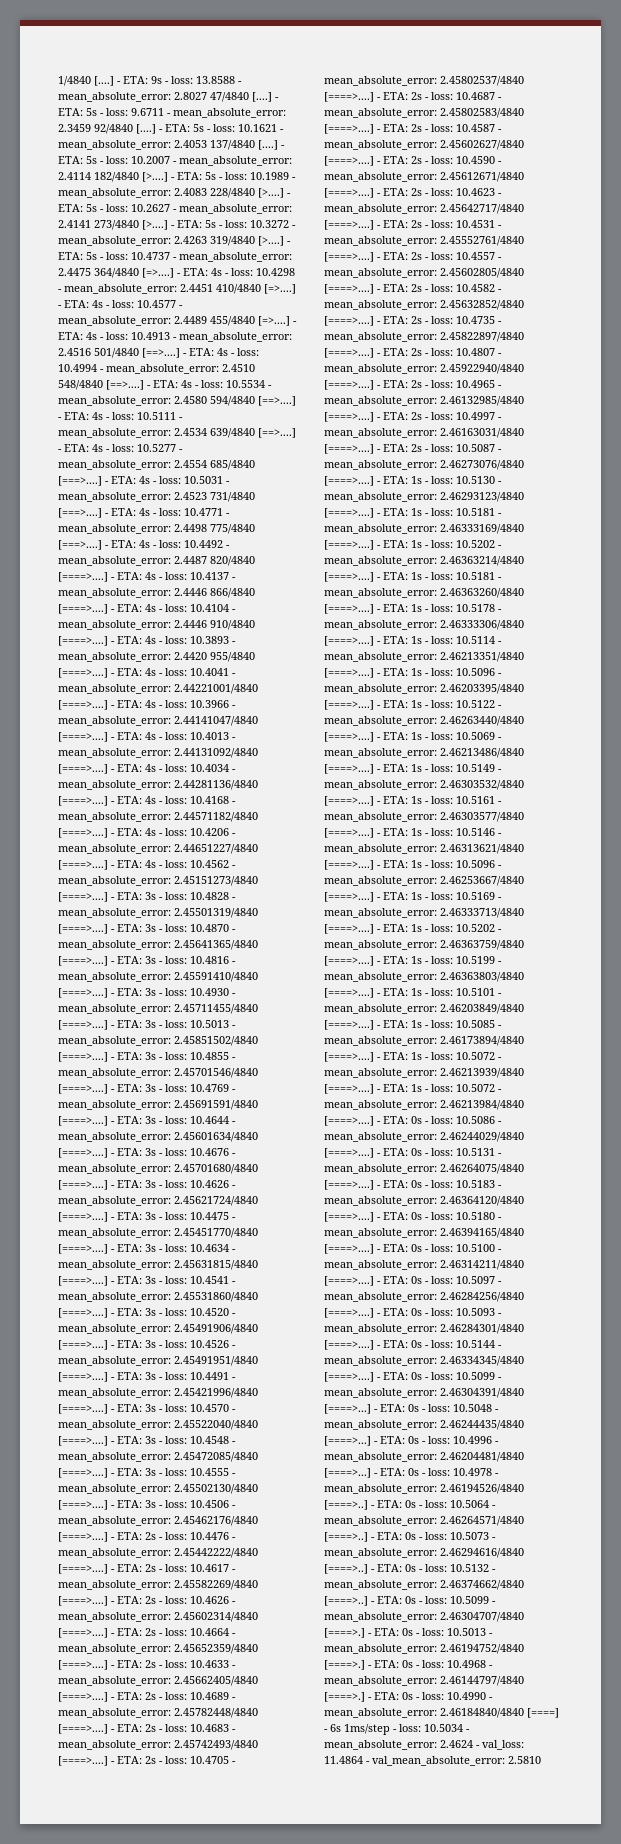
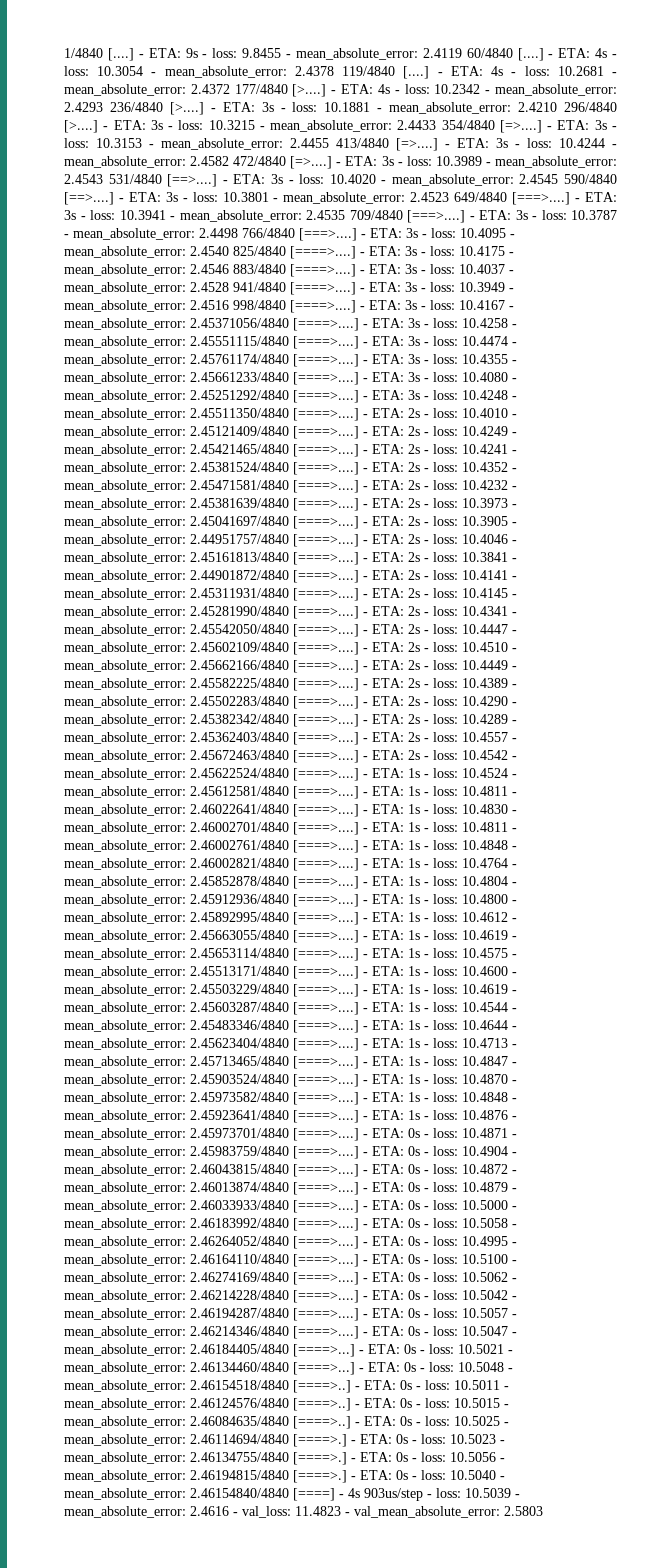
[196,76,242,84] [58,92,279,102] [58,108,286,118] [58,124,284,134] [58,140,285,150] [58,156,292,166] [58,172,296,182] [58,188,291,198] [58,204,292,214] [58,220,296,230] [58,236,291,246] [58,252,292,262] [58,268,295,278] [58,284,296,294] [58,300,183,308] [58,316,297,326] [58,332,292,342] [58,348,259,358] [58,364,255,374] [58,380,272,390] [58,396,296,406] [58,412,183,420] [58,428,296,438] [58,444,183,452] [58,460,255,470] [58,476,230,486] [58,492,255,502] [58,508,223,518] 13.8588 - mean_absolute_error: 2.8027 47/4840 [....] - ETA: 5s - loss: 9.6711 - mean_absolute_error: 2.3459 92/4840 [....] - ETA: 5s - loss: 10.1621 - mean_absolute_error: 2.4053 137/4840 [....] - ETA: 5s - loss: 10.2007 - mean_absolute_error: 2.4114 182/4840 [>....] - ETA: 5s - loss: 10.1989 - mean_absolute_error: 2.4083 228/4840 [>....] - ETA: 5s - loss: 10.2627 - mean_absolute_error: 2.4141 273/4840 [>....] - ETA: 5s - loss: 10.3272 - mean_absolute_error: 2.4263 319/4840 [>....] - ETA: 5s - loss: 10.4737 - mean_absolute_error: 2.4475 364/4840 [=>....] - ETA: 4s - loss: 10.4298 - mean_absolute_error: 2.4451 410/4840 [=>....] - ETA: 4s - loss: 10.4577 - mean_absolute_error: 2.4489 455/4840 [=>....] - ETA: 4s - loss: 10.4913 - mean_absolute_error: 2.4516 501/4840 [==>....] - ETA: 4s - loss: 10.4994 - mean_absolute_error: 2.4510 548/4840 [==>....] - ETA: 4s - loss: 10.5534 - mean_absolute_error: 2.4580 594/4840 [==>....] - ETA: 4s - loss: 10.5111 - mean_absolute_error: 2.4534 639/4840 [==>....] - ETA: 4s - loss: 10.5277 - mean_absolute_error: 2.4554 685/4840 [===>....] - ETA: 4s - loss: 10.5031 - mean_absolute_error: 2.4523 731/4840 [===>....] - ETA: 4s - loss: 10.4771 -> [242,48,617,61] [64,66,617,79] [64,84,617,97] [64,102,617,115] [64,120,617,133] [64,138,617,151] [64,156,617,169] [64,174,617,187] [64,192,617,205] [64,210,617,223] 9.8455 - mean_absolute_error: 2.4119 60/4840 [....] - ETA: 4s - loss: 10.3054 - mean_absolute_error: 2.4378 119/4840 [....] - ETA: 4s - loss: 10.2681 - mean_absolute_error: 2.4372 177/4840 [>....] - ETA: 4s - loss: 10.2342 - mean_absolute_error: 2.4293 236/4840 [>....] - ETA: 3s - loss: 10.1881 - mean_absolute_error: 2.4210 296/4840 [>....] - ETA: 3s - loss: 10.3215 - mean_absolute_error: 2.4433 354/4840 [=>....] - ETA: 3s - loss: 10.3153 - mean_absolute_error: 2.4455 413/4840 [=>....] - ETA: 3s - loss: 10.4244 - mean_absolute_error: 2.4582 472/4840 [=>....] - ETA: 3s - loss: 10.3989 - mean_absolute_error: 2.4543 531/4840 [==>....] - ETA: 3s - loss: 10.4020 - mean_absolute_error: 2.4545 590/4840 [==>....] - ETA: 3s - loss: 10.3801 - mean_absolute_error: 2.4523 649/4840 [===>....] - ETA: 3s - loss: 10.3941 - mean_absolute_error: 2.4535 709/4840 [===>....] - ETA: 3s - loss: 10.3787
[210,524,255,534] [58,540,230,550] [58,556,255,566] [58,572,236,582] [58,588,255,598] [58,604,236,614] [58,620,255,630] [58,636,236,646] [58,652,255,662] [58,668,236,678] [58,684,258,694] [58,700,236,710] [58,716,258,726] [58,732,236,742] [58,748,258,758] [58,764,236,774] [58,780,258,790] [58,796,236,806] [58,812,258,822] [58,828,236,838] [58,844,258,854] [58,860,236,870] [58,876,258,886] [58,892,236,902] [58,908,258,918] [58,924,236,934] [58,940,258,950] [58,956,236,966] [58,972,258,982] [58,988,236,998] [58,1004,258,1014] [58,1020,236,1030] [58,1036,258,1046] [58,1052,236,1062] [58,1068,258,1078] [58,1084,236,1094] [58,1100,258,1110] [58,1116,236,1126] [58,1132,258,1142] [58,1148,236,1158] [58,1164,258,1174] [58,1180,236,1190] [58,1196,258,1206] [58,1212,236,1222] [58,1228,258,1238] [58,1244,236,1254] [58,1260,258,1270] [58,1276,236,1286] [58,1292,258,1302] [58,1308,236,1318] [58,1324,258,1334] [58,1340,236,1350] [58,1356,258,1366] [58,1372,236,1382] [58,1388,258,1398] [58,1404,236,1414] [58,1420,258,1430] [58,1436,236,1446] [58,1452,258,1462] [58,1468,236,1478] [58,1484,258,1494] [58,1500,236,1510] [58,1516,258,1526] [58,1532,236,1542] [58,1548,258,1558] [58,1564,236,1574] [58,1580,258,1590] [58,1596,236,1606] [58,1612,258,1622] [58,1628,236,1638] [58,1644,258,1654] [58,1660,236,1670] [58,1676,258,1686] [58,1692,236,1702] [58,1708,258,1718] [58,1724,236,1734] [58,1740,258,1750] [58,1756,236,1766] [324,76,524,86] [324,92,502,102] [324,108,524,118] [324,124,502,134] [324,140,524,150] [324,156,502,166] [324,172,524,182] [324,188,502,198] [324,204,524,214] [324,220,502,230] [324,236,524,246] 775/4840 [===>....] - ETA: 4s - loss: 10.4492 - mean_absolute_error: 2.4487 820/4840 [====>....] - ETA: 4s - loss: 10.4137 - mean_absolute_error: 2.4446 866/4840 [====>....] - ETA: 4s - loss: 10.4104 - mean_absolute_error: 2.4446 910/4840 [====>....] - ETA: 4s - loss: 10.3893 - mean_absolute_error: 2.4420 955/4840 [====>....] - ETA: 4s - loss: 10.4041 - mean_absolute_error: 2.44221001/4840 [====>....] - ETA: 4s - loss: 10.3966 - mean_absolute_error: 2.44141047/4840 [====>....] - ETA: 4s - loss: 10.4013 - mean_absolute_error: 2.44131092/4840 [====>....] - ETA: 4s - loss: 10.4034 - mean_absolute_error: 2.44281136/4840 [====>....] - ETA: 4s - loss: 10.4168 - mean_absolute_error: 2.44571182/4840 [====>....] - ETA: 4s - loss: 10.4206 - mean_absolute_error: 2.44651227/4840 [====>....] - ETA: 4s - loss: 10.4562 - mean_absolute_error: 2.45151273/4840 [====>....] - ETA: 3s - loss: 10.4828 - mean_absolute_error: 2.45501319/4840 [====>....] - ETA: 3s - loss: 10.4870 - mean_absolute_error: 2.45641365/4840 [====>....] - ETA: 3s - loss: 10.4816 - mean_absolute_error: 2.45591410/4840 [====>....] - ETA: 3s - loss: 10.4930 - mean_absolute_error: 2.45711455/4840 [====>....] - ETA: 3s - loss: 10.5013 - mean_absolute_error: 2.45851502/4840 [====>....] - ETA: 3s - loss: 10.4855 - mean_absolute_error: 2.45701546/4840 [====>....] - ETA: 3s - loss: 10.4769 - mean_absolute_error: 2.45691591/4840 [====>....] - ETA: 3s - loss: 10.4644 - mean_absolute_error: 2.45601634/4840 [====>....] - ETA: 3s - loss: 10.4676 - mean_absolute_error: 2.45701680/4840 [====>....] - ETA: 3s - loss: 10.4626 - mean_absolute_error: 2.45621724/4840 [====>....] - ETA: 3s - loss: 10.4475 - mean_absolute_error: 2.45451770/4840 [====>....] - ETA: 3s - loss: 10.4634 - mean_absolute_error: 2.45631815/4840 [====>....] - ETA: 3s - loss: 10.4541 - mean_absolute_error: 2.45531860/4840 [====>....] - ETA: 3s - loss: 10.4520 - mean_absolute_error: 2.45491906/4840 [====>....] - ETA: 3s - loss: 10.4526 - mean_absolute_error: 2.45491951/4840 [====>....] - ETA: 3s - loss: 10.4491 - mean_absolute_error: 2.45421996/4840 [====>....] - ETA: 3s - loss: 10.4570 - mean_absolute_error: 2.45522040/4840 [====>....] - ETA: 3s - loss: 10.4548 - mean_absolute_error: 2.45472085/4840 [====>....] - ETA: 3s - loss: 10.4555 - mean_absolute_error: 2.45502130/4840 [====>....] - ETA: 3s - loss: 10.4506 - mean_absolute_error: 2.45462176/4840 [====>....] - ETA: 2s - loss: 10.4476 - mean_absolute_error: 2.45442222/4840 [====>....] - ETA: 2s - loss: 10.4617 - mean_absolute_error: 2.45582269/4840 [====>....] - ETA: 2s - loss: 10.4626 - mean_absolute_error: 2.45602314/4840 [====>....] - ETA: 2s - loss: 10.4664 - mean_absolute_error: 2.45652359/4840 [====>....] - ETA: 2s - loss: 10.4633 - mean_absolute_error: 2.45662405/4840 [====>....] - ETA: 2s - loss: 10.4689 - mean_absolute_error: 2.45782448/4840 [====>....] - ETA: 2s - loss: 10.4683 - mean_absolute_error: 2.45742493/4840 [====>....] - ETA: 2s - loss: 10.4705 - mean_absolute_error: 2.45802537/4840 [====>....] - ETA: 2s - loss: 10.4687 - mean_absolute_error: 2.45802583/4840 [====>....] - ETA: 2s - loss: 10.4587 - mean_absolute_error: 2.45602627/4840 [====>....] - ETA: 2s - loss: 10.4590 - mean_absolute_error: 2.45612671/4840 [====>....] - ETA: 2s - loss: 10.4623 - mean_absolute_error: 2.45642717/4840 [====>....] - ETA: 2s - loss: 10.4531 - mean_absolute_error: 2.45552761/4840 -> [242,228,515,241] [64,246,514,259] [64,264,514,277] [64,282,514,295] [64,300,514,313] [64,318,517,331] [64,336,517,349] [64,354,517,367] [64,372,517,385] [64,390,517,403] [64,408,517,421] [64,426,517,439] [64,444,517,457] [64,462,517,475] [64,480,517,493] [64,498,517,511] [64,516,517,529] [64,534,517,547] [64,552,517,565] [64,570,517,583] [64,588,517,601] [64,606,517,619] [64,624,517,637] [64,642,517,655] [64,660,517,673] [64,678,517,691] [64,696,517,709] [64,714,517,727] [64,732,289,744] 766/4840 [===>....] - ETA: 3s - loss: 10.4095 - mean_absolute_error: 2.4540 825/4840 [====>....] - ETA: 3s - loss: 10.4175 - mean_absolute_error: 2.4546 883/4840 [====>....] - ETA: 3s - loss: 10.4037 - mean_absolute_error: 2.4528 941/4840 [====>....] - ETA: 3s - loss: 10.3949 - mean_absolute_error: 2.4516 998/4840 [====>....] - ETA: 3s - loss: 10.4167 - mean_absolute_error: 2.45371056/4840 [====>....] - ETA: 3s - loss: 10.4258 - mean_absolute_error: 2.45551115/4840 [====>....] - ETA: 3s - loss: 10.4474 - mean_absolute_error: 2.45761174/4840 [====>....] - ETA: 3s - loss: 10.4355 - mean_absolute_error: 2.45661233/4840 [====>....] - ETA: 3s - loss: 10.4080 - mean_absolute_error: 2.45251292/4840 [====>....] - ETA: 3s - loss: 10.4248 - mean_absolute_error: 2.45511350/4840 [====>....] - ETA: 2s - loss: 10.4010 - mean_absolute_error: 2.45121409/4840 [====>....] - ETA: 2s - loss: 10.4249 - mean_absolute_error: 2.45421465/4840 [====>....] - ETA: 2s - loss: 10.4241 - mean_absolute_error: 2.45381524/4840 [====>....] - ETA: 2s - loss: 10.4352 - mean_absolute_error: 2.45471581/4840 [====>....] - ETA: 2s - loss: 10.4232 - mean_absolute_error: 2.45381639/4840 [====>....] - ETA: 2s - loss: 10.3973 - mean_absolute_error: 2.45041697/4840 [====>....] - ETA: 2s - loss: 10.3905 - mean_absolute_error: 2.44951757/4840 [====>....] - ETA: 2s - loss: 10.4046 - mean_absolute_error: 2.45161813/4840 [====>....] - ETA: 2s - loss: 10.3841 - mean_absolute_error: 2.44901872/4840 [====>....] - ETA: 2s - loss: 10.4141 - mean_absolute_error: 2.45311931/4840 [====>....] - ETA: 2s - loss: 10.4145 - mean_absolute_error: 2.45281990/4840 [====>....] - ETA: 2s - loss: 10.4341 - mean_absolute_error: 2.45542050/4840 [====>....] - ETA: 2s - loss: 10.4447 - mean_absolute_error: 2.45602109/4840 [====>....] - ETA: 2s - loss: 10.4510 - mean_absolute_error: 2.45662166/4840 [====>....] - ETA: 2s - loss: 10.4449 - mean_absolute_error: 2.45582225/4840 [====>....] - ETA: 2s - loss: 10.4389 - mean_absolute_error: 2.45502283/4840 [====>....] - ETA: 2s - loss: 10.4290 - mean_absolute_error: 2.45382342/4840 [====>....] - ETA: 2s - loss: 10.4289 - mean_absolute_error: 2.45362403/4840
[440,268,524,278] [324,284,502,294] [324,300,524,310] [324,316,502,326] [324,332,524,342] [324,348,502,358] [324,364,524,374] [324,380,502,390] [324,396,524,406] [324,412,502,422] [324,428,524,438] [324,444,502,454] [324,460,524,470] [324,476,502,486] [324,492,524,502] [324,508,502,518] [324,524,524,534] [324,540,502,550] [324,556,524,566] [324,572,502,582] [324,588,524,598] [324,604,502,614] [324,620,524,630] [324,636,502,646] [324,652,524,662] [324,668,502,678] [324,684,524,694] [324,700,502,710] [324,716,524,726] [324,732,502,742] [324,748,524,758] [324,764,502,774] [324,780,524,790] [324,796,502,806] [324,812,524,822] [324,828,502,838] [324,844,524,854] [324,860,502,870] [324,876,524,886] [324,892,502,902] [324,908,524,918] [324,924,502,934] [324,940,524,950] [324,956,502,966] [324,972,524,982] [324,988,502,998] [324,1004,524,1014] [324,1020,502,1030] [324,1036,524,1046] [324,1052,502,1062] [324,1068,524,1078] [324,1084,502,1094] [324,1100,524,1110] [324,1116,502,1126] [324,1132,524,1142] [324,1148,502,1158] [324,1164,524,1174] [324,1180,502,1190] [324,1196,524,1206] [324,1212,502,1222] [324,1228,524,1238] 2.45602805/4840 [====>....] - ETA: 2s - loss: 10.4582 - mean_absolute_error: 2.45632852/4840 [====>....] - ETA: 2s - loss: 10.4735 - mean_absolute_error: 2.45822897/4840 [====>....] - ETA: 2s - loss: 10.4807 - mean_absolute_error: 2.45922940/4840 [====>....] - ETA: 2s - loss: 10.4965 - mean_absolute_error: 2.46132985/4840 [====>....] - ETA: 2s - loss: 10.4997 - mean_absolute_error: 2.46163031/4840 [====>....] - ETA: 2s - loss: 10.5087 - mean_absolute_error: 2.46273076/4840 [====>....] - ETA: 1s - loss: 10.5130 - mean_absolute_error: 2.46293123/4840 [====>....] - ETA: 1s - loss: 10.5181 - mean_absolute_error: 2.46333169/4840 [====>....] - ETA: 1s - loss: 10.5202 - mean_absolute_error: 2.46363214/4840 [====>....] - ETA: 1s - loss: 10.5181 - mean_absolute_error: 2.46363260/4840 [====>....] - ETA: 1s - loss: 10.5178 - mean_absolute_error: 2.46333306/4840 [====>....] - ETA: 1s - loss: 10.5114 - mean_absolute_error: 2.46213351/4840 [====>....] - ETA: 1s - loss: 10.5096 - mean_absolute_error: 2.46203395/4840 [====>....] - ETA: 1s - loss: 10.5122 - mean_absolute_error: 2.46263440/4840 [====>....] - ETA: 1s - loss: 10.5069 - mean_absolute_error: 2.46213486/4840 [====>....] - ETA: 1s - loss: 10.5149 - mean_absolute_error: 2.46303532/4840 [====>....] - ETA: 1s - loss: 10.5161 - mean_absolute_error: 2.46303577/4840 [====>....] - ETA: 1s - loss: 10.5146 - mean_absolute_error: 2.46313621/4840 [====>....] - ETA: 1s - loss: 10.5096 - mean_absolute_error: 2.46253667/4840 [====>....] - ETA: 1s - loss: 10.5169 - mean_absolute_error: 2.46333713/4840 [====>....] - ETA: 1s - loss: 10.5202 - mean_absolute_error: 2.46363759/4840 [====>....] - ETA: 1s - loss: 10.5199 - mean_absolute_error: 2.46363803/4840 [====>....] - ETA: 1s - loss: 10.5101 - mean_absolute_error: 2.46203849/4840 [====>....] - ETA: 1s - loss: 10.5085 - mean_absolute_error: 2.46173894/4840 [====>....] - ETA: 1s - loss: 10.5072 - mean_absolute_error: 2.46213939/4840 [====>....] - ETA: 1s - loss: 10.5072 - mean_absolute_error: 2.46213984/4840 [====>....] - ETA: 0s - loss: 10.5086 - mean_absolute_error: 2.46244029/4840 [====>....] - ETA: 0s - loss: 10.5131 - mean_absolute_error: 2.46264075/4840 [====>....] - ETA: 0s - loss: 10.5183 - mean_absolute_error: 2.46364120/4840 [====>....] - ETA: 0s - loss: 10.5180 - mean_absolute_error: 2.46394165/4840 -> [190,750,517,763] [64,768,517,781] [64,786,517,799] [64,804,517,817] [64,822,517,835] [64,840,517,853] [64,858,517,871] [64,876,517,889] [64,894,517,907] [64,912,517,925] [64,930,517,943] [64,948,517,961] [64,966,517,979] [64,984,517,997] [64,1002,517,1015] [64,1020,517,1033] [64,1038,517,1051] [64,1056,517,1069] [64,1074,517,1087] [64,1092,517,1105] [64,1110,517,1123] [64,1128,517,1141] [64,1146,517,1159] [64,1164,517,1177] [64,1182,517,1195] [64,1200,517,1213] [64,1218,517,1231] [64,1236,517,1249] [64,1254,289,1266] 2.45672463/4840 [====>....] - ETA: 2s - loss: 10.4542 - mean_absolute_error: 2.45622524/4840 [====>....] - ETA: 1s - loss: 10.4524 - mean_absolute_error: 2.45612581/4840 [====>....] - ETA: 1s - loss: 10.4811 - mean_absolute_error: 2.46022641/4840 [====>....] - ETA: 1s - loss: 10.4830 - mean_absolute_error: 2.46002701/4840 [====>....] - ETA: 1s - loss: 10.4811 - mean_absolute_error: 2.46002761/4840 [====>....] - ETA: 1s - loss: 10.4848 - mean_absolute_error: 2.46002821/4840 [====>....] - ETA: 1s - loss: 10.4764 - mean_absolute_error: 2.45852878/4840 [====>....] - ETA: 1s - loss: 10.4804 - mean_absolute_error: 2.45912936/4840 [====>....] - ETA: 1s - loss: 10.4800 - mean_absolute_error: 2.45892995/4840 [====>....] - ETA: 1s - loss: 10.4612 - mean_absolute_error: 2.45663055/4840 [====>....] - ETA: 1s - loss: 10.4619 - mean_absolute_error: 2.45653114/4840 [====>....] - ETA: 1s - loss: 10.4575 - mean_absolute_error: 2.45513171/4840 [====>....] - ETA: 1s - loss: 10.4600 - mean_absolute_error: 2.45503229/4840 [====>....] - ETA: 1s - loss: 10.4619 - mean_absolute_error: 2.45603287/4840 [====>....] - ETA: 1s - loss: 10.4544 - mean_absolute_error: 2.45483346/4840 [====>....] - ETA: 1s - loss: 10.4644 - mean_absolute_error: 2.45623404/4840 [====>....] - ETA: 1s - loss: 10.4713 - mean_absolute_error: 2.45713465/4840 [====>....] - ETA: 1s - loss: 10.4847 - mean_absolute_error: 2.45903524/4840 [====>....] - ETA: 1s - loss: 10.4870 - mean_absolute_error: 2.45973582/4840 [====>....] - ETA: 1s - loss: 10.4848 - mean_absolute_error: 2.45923641/4840 [====>....] - ETA: 1s - loss: 10.4876 - mean_absolute_error: 2.45973701/4840 [====>....] - ETA: 0s - loss: 10.4871 - mean_absolute_error: 2.45983759/4840 [====>....] - ETA: 0s - loss: 10.4904 - mean_absolute_error: 2.46043815/4840 [====>....] - ETA: 0s - loss: 10.4872 - mean_absolute_error: 2.46013874/4840 [====>....] - ETA: 0s - loss: 10.4879 - mean_absolute_error: 2.46033933/4840 [====>....] - ETA: 0s - loss: 10.5000 - mean_absolute_error: 2.46183992/4840 [====>....] - ETA: 0s - loss: 10.5058 - mean_absolute_error: 2.46264052/4840 [====>....] - ETA: 0s - loss: 10.4995 - mean_absolute_error: 2.46164110/4840
[440,1260,524,1270] [324,1276,502,1286] [324,1292,524,1302] [324,1308,502,1318] [324,1324,524,1334] [324,1340,502,1350] [324,1356,524,1366] [324,1372,502,1382] [324,1388,524,1398] 2.46314211/4840 [====>....] - ETA: 0s - loss: 10.5097 - mean_absolute_error: 2.46284256/4840 [====>....] - ETA: 0s - loss: 10.5093 - mean_absolute_error: 2.46284301/4840 [====>....] - ETA: 0s - loss: 10.5144 - mean_absolute_error: 2.46334345/4840 [====>....] - ETA: 0s - loss: 10.5099 - mean_absolute_error: 2.46304391/4840 -> [190,1272,517,1285] [64,1290,517,1303] [64,1308,517,1321] [64,1326,517,1339] [64,1344,513,1357] [64,1362,289,1374] 2.46274169/4840 [====>....] - ETA: 0s - loss: 10.5062 - mean_absolute_error: 2.46214228/4840 [====>....] - ETA: 0s - loss: 10.5042 - mean_absolute_error: 2.46194287/4840 [====>....] - ETA: 0s - loss: 10.5057 - mean_absolute_error: 2.46214346/4840 [====>....] - ETA: 0s - loss: 10.5047 - mean_absolute_error: 2.46184405/4840 [====>...] - ETA: 0s - loss: 10.5021 - mean_absolute_error: 2.46134460/4840
[440,1420,524,1430] [324,1436,499,1446] [324,1452,524,1462] [324,1468,499,1478] [324,1484,524,1494] [324,1500,496,1510] [324,1516,524,1526] [324,1532,496,1542] [324,1548,524,1558] [324,1564,496,1574] [324,1580,524,1590] [324,1596,496,1606] [324,1612,524,1622] [324,1628,493,1638] [324,1644,524,1654] [324,1660,493,1670] [324,1676,524,1686] [324,1692,493,1702] [324,1708,524,1718] 2.46244435/4840 [====>...] - ETA: 0s - loss: 10.4996 - mean_absolute_error: 2.46204481/4840 [====>...] - ETA: 0s - loss: 10.4978 - mean_absolute_error: 2.46194526/4840 [====>..] - ETA: 0s - loss: 10.5064 - mean_absolute_error: 2.46264571/4840 [====>..] - ETA: 0s - loss: 10.5073 - mean_absolute_error: 2.46294616/4840 [====>..] - ETA: 0s - loss: 10.5132 - mean_absolute_error: 2.46374662/4840 [====>..] - ETA: 0s - loss: 10.5099 - mean_absolute_error: 2.46304707/4840 [====>.] - ETA: 0s - loss: 10.5013 - mean_absolute_error: 2.46194752/4840 [====>.] - ETA: 0s - loss: 10.4968 - mean_absolute_error: 2.46144797/4840 [====>.] - ETA: 0s - loss: 10.4990 - mean_absolute_error: 2.46184840/4840 -> [190,1380,509,1393] [64,1398,509,1411] [64,1416,509,1429] [64,1434,505,1447] [64,1452,505,1465] [64,1470,505,1483] [64,1488,289,1500] 2.46154518/4840 [====>..] - ETA: 0s - loss: 10.5011 - mean_absolute_error: 2.46124576/4840 [====>..] - ETA: 0s - loss: 10.5015 - mean_absolute_error: 2.46084635/4840 [====>..] - ETA: 0s - loss: 10.5025 - mean_absolute_error: 2.46114694/4840 [====>.] - ETA: 0s - loss: 10.5023 - mean_absolute_error: 2.46134755/4840 [====>.] - ETA: 0s - loss: 10.5056 - mean_absolute_error: 2.46194815/4840 [====>.] - ETA: 0s - loss: 10.5040 - mean_absolute_error: 2.46154840/4840
[330,1724,470,1735] [324,1740,473,1750] 6s 1ms/step - loss: 10.5034 - mean_absolute_error: 2.4624 -> [348,1488,520,1501] [64,1506,229,1518] 4s 903us/step - loss: 10.5039 - mean_absolute_error: 2.4616
[324,1756,363,1764] 11.4864 -> [295,1506,341,1516] 11.4823
[508,1756,541,1764] 2.5810 -> [504,1506,543,1516] 2.5803

